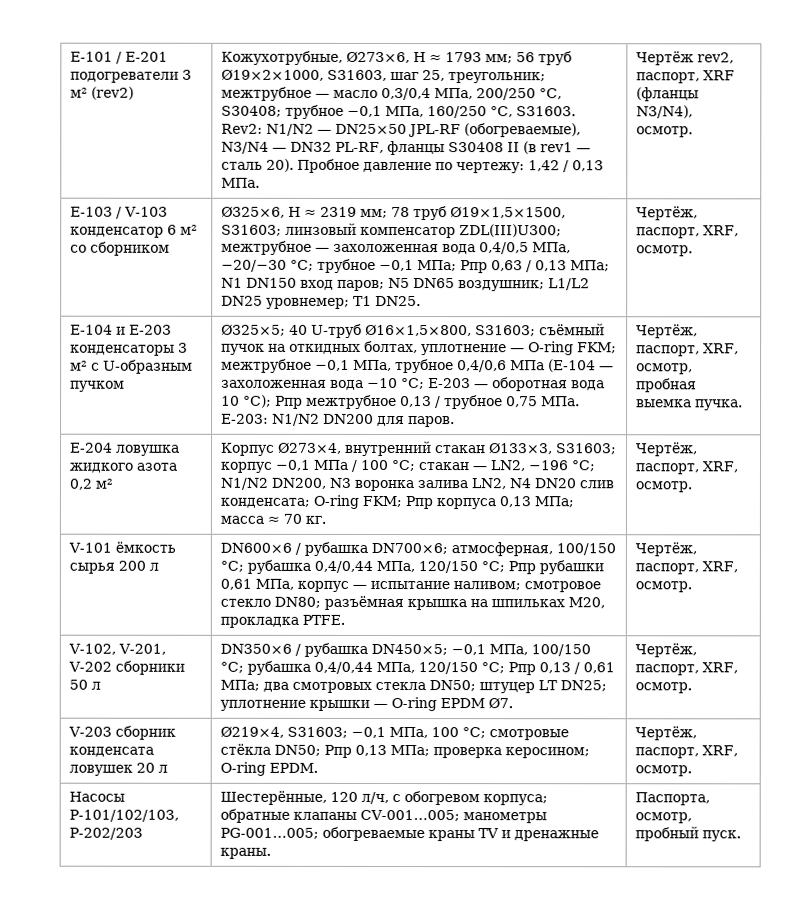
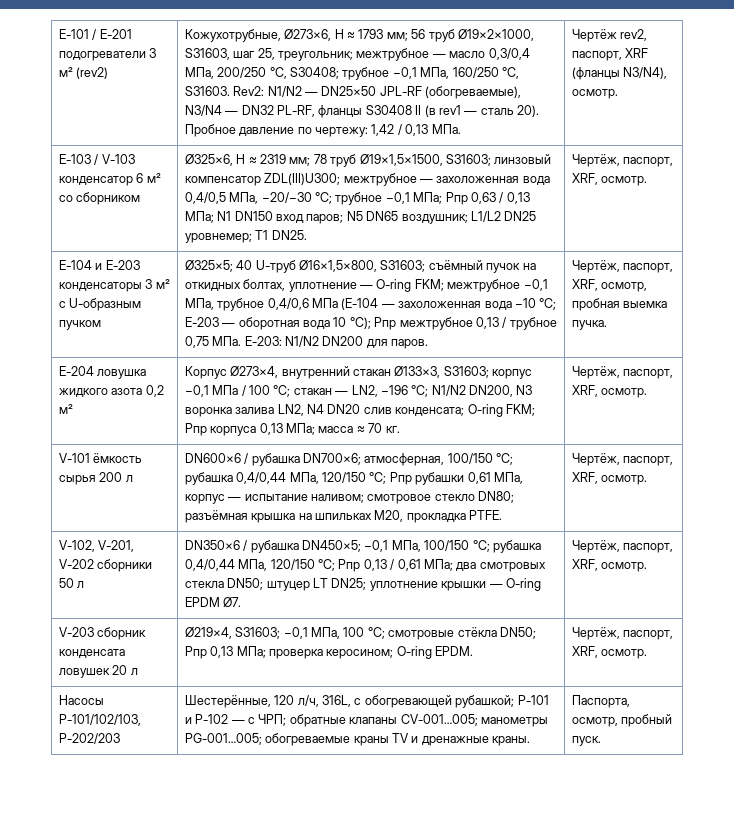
[392,791,549,806] с обогревом корпуса; -> [322,695,549,708] [184,714,287,726] 316L, с обогревающей рубашкой; P-101 и P-102 — с ЧРП;

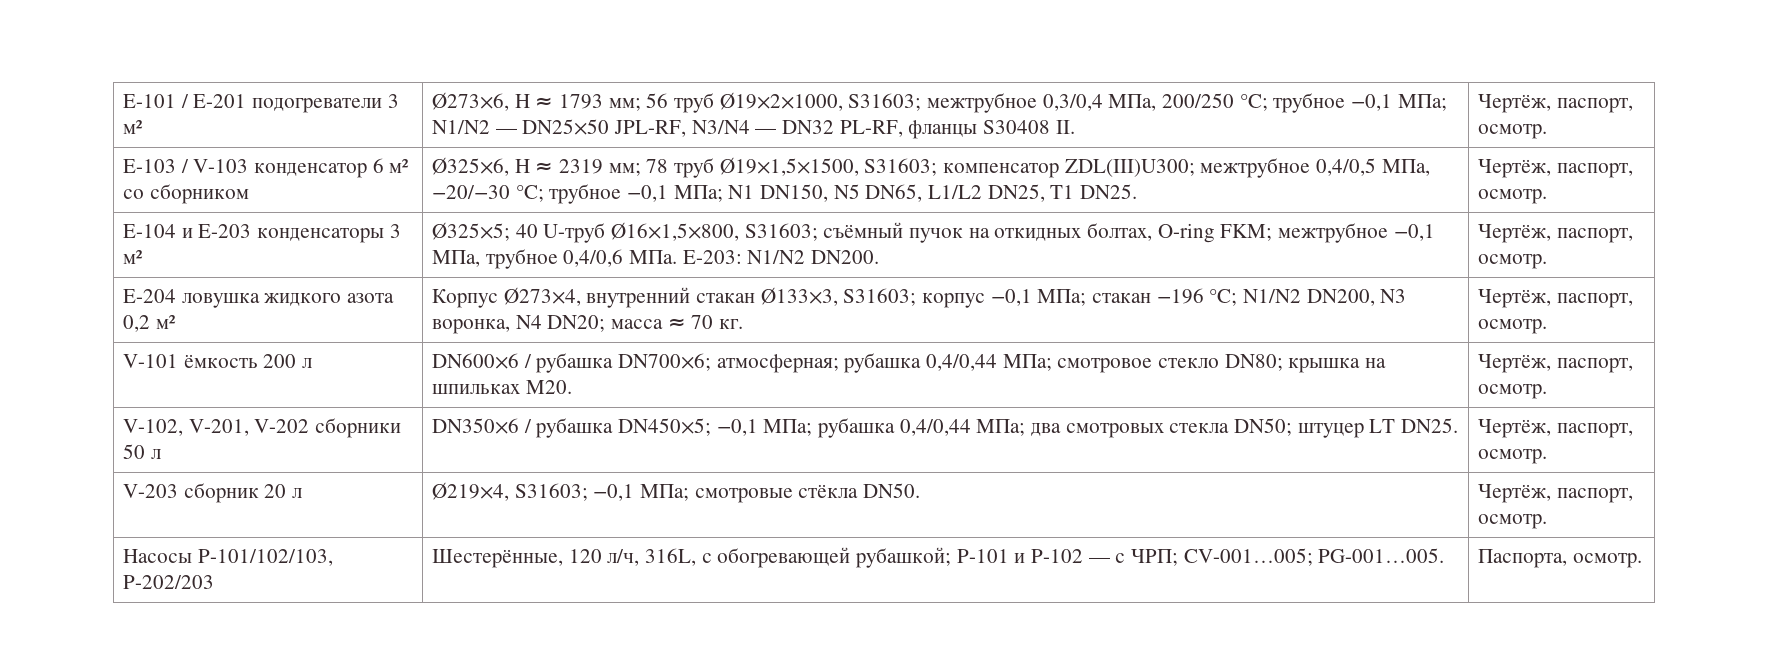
[76,67,109,79] [184,29,281,42] (rev2) | Кожухотрубные, -> (144, 127) |
[184,48,530,61] [184,67,519,80] [184,86,265,96] S31603, шаг 25, треугольник; межтрубное — масло 0,3/0,4 МПа, 200/250 °C, S30408; трубное −0,1 МПа, 160/250 °C, S31603. Rev2: -> [848,93,1447,113] S31603; межтрубное 0,3/0,4 МПа, 200/250 °C; трубное −0,1 МПа;
[379,86,522,99] JPL-RF (обогреваемые), -> [614,120,687,137] JPL-RF,
[415,105,540,117] [184,124,461,137] [571,29,648,42] [571,48,649,61] [571,67,668,80] II (в rev1 — сталь 20). Пробное давление по чертежу: 1,42 / 0,13 МПа. | Чертёж rev2, паспорт, XRF (фланцы N3/N4), -> [1055,120,1075,134] [1478,94,1633,113] II. | Чертёж, паспорт,
[494,154,552,164] линзовый -> (938, 167) none
[420,176,550,185] — захоложенная вода -> (1311, 168) none
[445,192,530,205] [184,211,537,224] [184,233,252,243] Pпр 0,63 / 0,13 МПа; N1 DN150 вход паров; N5 DN65 воздушник; L1/L2 DN25 уровнемер; -> [728,184,1045,202] N1 DN150, N5 DN65, L1/L2 DN25,
[571,173,598,185] XRF, -> (1633, 170) none
[58,298,142,311] [58,320,101,330] с U-образным пучком -> (144, 257) none
[288,282,374,292] уплотнение — -> (1153, 232) none
[312,298,557,310] [184,317,557,330] [184,336,429,349] [571,260,674,273] [571,279,648,292] [571,298,668,311] [571,320,607,330] МПа (E-104 — захоложенная вода −10 °C; E-203 — оборотная вода 10 °C); Pпр межтрубное 0,13 / трубное 0,75 МПа. E-203: N1/N2 DN200 для паров. | Чертёж, паспорт, XRF, осмотр, пробная выемка пучка. -> [629,250,880,264] [1478,224,1633,243] [1478,254,1548,269] МПа. E-203: N1/N2 DN200. | Чертёж, паспорт, осмотр.
[212,385,378,397] МПа / 100 °C; стакан — LN2, -> [1037,289,1152,306] МПа; стакан
[184,404,535,417] [184,423,316,436] воронка залива LN2, N4 DN20 слив конденсата; O-ring FKM; Pпр корпуса 0,13 МПа; -> [432,315,606,334] воронка, N4 DN20;
[571,385,598,397] XRF, -> (1633, 300) none
[58,475,96,485] сырья -> (258, 361) none
[364,453,514,466] [184,472,523,485] [184,494,365,504] атмосферная, 100/150 °C; рубашка 0,4/0,44 МПа, 120/150 °C; Pпр рубашки 0,61 МПа, корпус — испытание наливом; -> [716,353,1052,373] атмосферная; рубашка 0,4/0,44 МПа;
[184,510,248,523] разъёмная -> (1283, 362) none
[374,510,503,523] [571,453,674,466] [571,472,598,484] M20, прокладка PTFE. | Чертёж, паспорт, XRF, -> [525,380,572,394] [1478,354,1633,373] M20. | Чертёж, паспорт,
[391,540,541,553] [184,559,421,572] МПа, 100/150 °C; рубашка 0,4/0,44 МПа, 120/150 °C; Pпр 0,13 / 0,61 -> [763,418,971,438] МПа; рубашка 0,4/0,44
[331,578,541,591] [184,596,242,608] [571,540,674,553] [571,559,598,571] DN25; уплотнение крышки — O-ring EPDM Ø7. | Чертёж, паспорт, XRF, -> [1401,418,1459,433] [1478,419,1633,438] DN25. | Чертёж, паспорт,
[58,649,125,658] [58,668,110,678] конденсата ловушек -> (259, 493) none
[311,627,536,640] [184,646,474,659] [571,627,674,640] [571,646,598,658] МПа, 100 °C; смотровые стёкла DN50; Pпр 0,13 МПа; проверка керосином; O-ring EPDM. | Чертёж, паспорт, XRF, -> [640,483,921,503] [1478,484,1633,503] МПа; смотровые стёкла DN50. | Чертёж, паспорт,
[289,714,548,727] [184,733,531,746] [571,695,630,708] [571,714,673,727] [571,736,601,746] обратные клапаны CV-001…005; манометры PG-001…005; обогреваемые краны TV и дренажные краны. | Паспорта, осмотр, пробный пуск. -> [1183,548,1445,566] [1478,549,1642,568] CV-001…005; PG-001…005. | Паспорта, осмотр.

